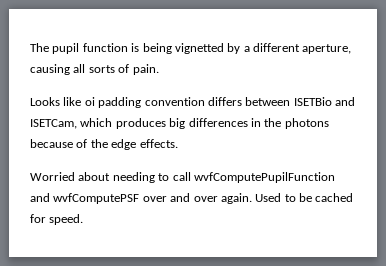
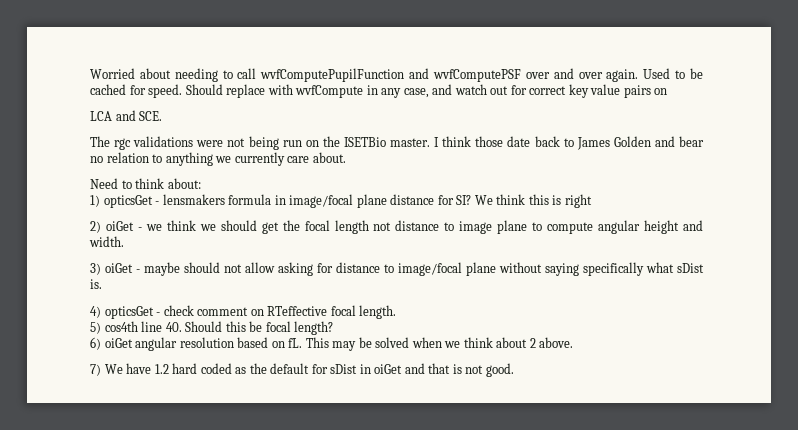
[30,43,352,54] [30,64,159,75] [30,97,355,108] [30,118,329,129] [30,139,178,150] The pupil function is being vignetted by a different aperture, causing all sorts of pain. // Looks like oi padding convention differs between ISETBio and ISETCam, which produces big differences in the photons because of the edge effects. // -> (90, 73) none
(84, 219) none -> [185,84,668,98] [90,110,163,121] [90,136,705,150] [90,152,346,166] [90,178,201,189] [90,194,592,208] [90,220,703,234] [89,236,124,247] [90,262,704,276] [90,279,102,289] [90,305,397,319] [90,321,334,335] [90,337,574,351] [90,363,514,377] Should replace with wvfCompute in any case, and watch out for correct key value pairs on // LCA and SCE. // The rgc validations were not being run on the ISETBio master. I think those date back to James Golden and bear no relation to anything we currently care about. // Need to think about: // 1) opticsGet - lensmakers formula in image/focal plane distance for SI? We think this is right // 2) oiGet - we think we should get the focal length not distance to image plane to compute angular height and width. // 3) oiGet - maybe should not allow asking for distance to image/focal plane without saying specifically what sDist is. // 4) opticsGet - check comment on RTeffective focal length. // 5) cos4th line 40. Should this be focal length? // 6) oiGet angular resolution based on fL. This may be solved when we think about 2 above. // 7) We have 1.2 hard coded as the default for sDist in oiGet and that is not good.

